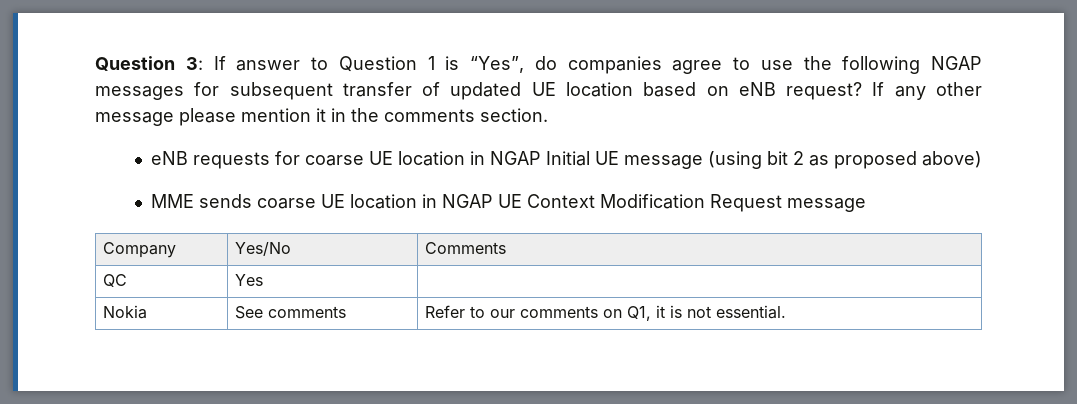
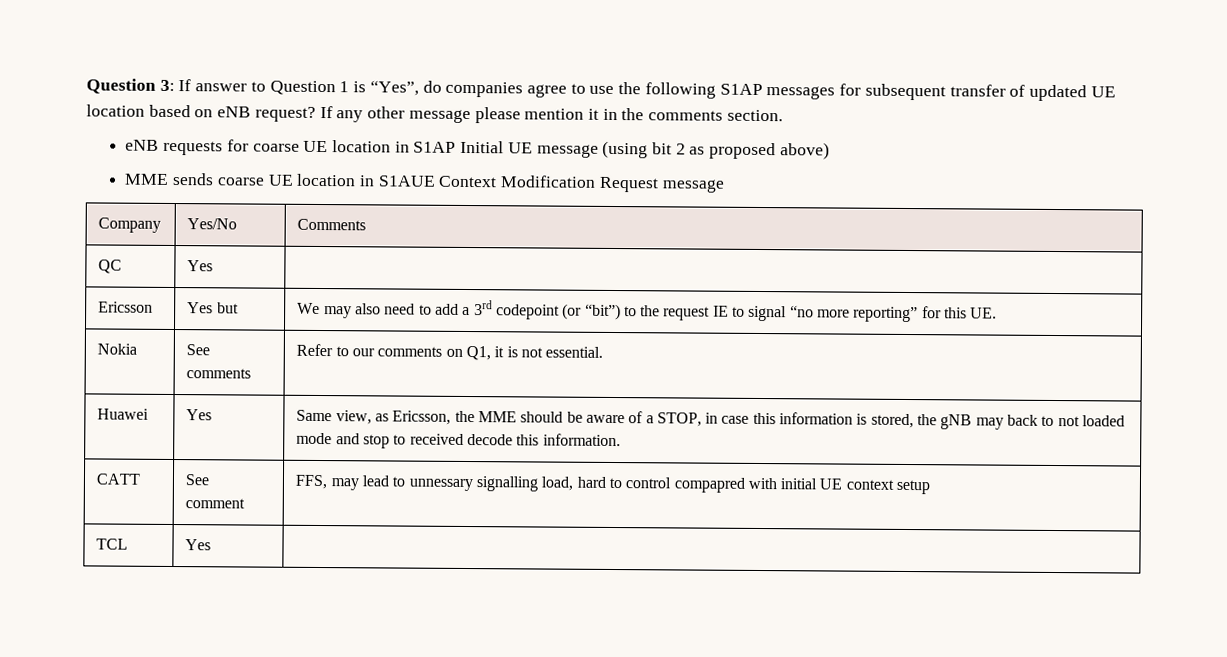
[931,56,982,70] NGAP -> [719,83,763,96] S1AP
[489,151,541,165] NGAP -> [413,141,457,153] S1AP
[441,194,522,208] NGAP UE -> [377,175,436,187] S1AUE
(264, 280) none -> [98,301,154,313] [187,302,239,314] [297,300,998,323] // Ericsson | Yes but | We may also need to add a 3rd codepoint (or “bit”) to the request IE to signal “no more reporting” for this UE.
(787, 312) none -> [97,408,150,420] [186,409,213,421] [296,409,1126,430] [296,432,621,449] [96,473,142,485] [185,474,210,486] [185,498,246,509] [295,474,931,495] [96,538,129,550] [185,539,212,551] // Huawei | Yes | Same view, as Ericsson, the MME should be aware of a STOP, in case this information is stored, the gNB may back to not loaded mode and stop to received decode this information. // CATT | See comment | FFS, may lead to unnessary signalling load, hard to control compapred with initial UE context setup // TCL | Yes |

